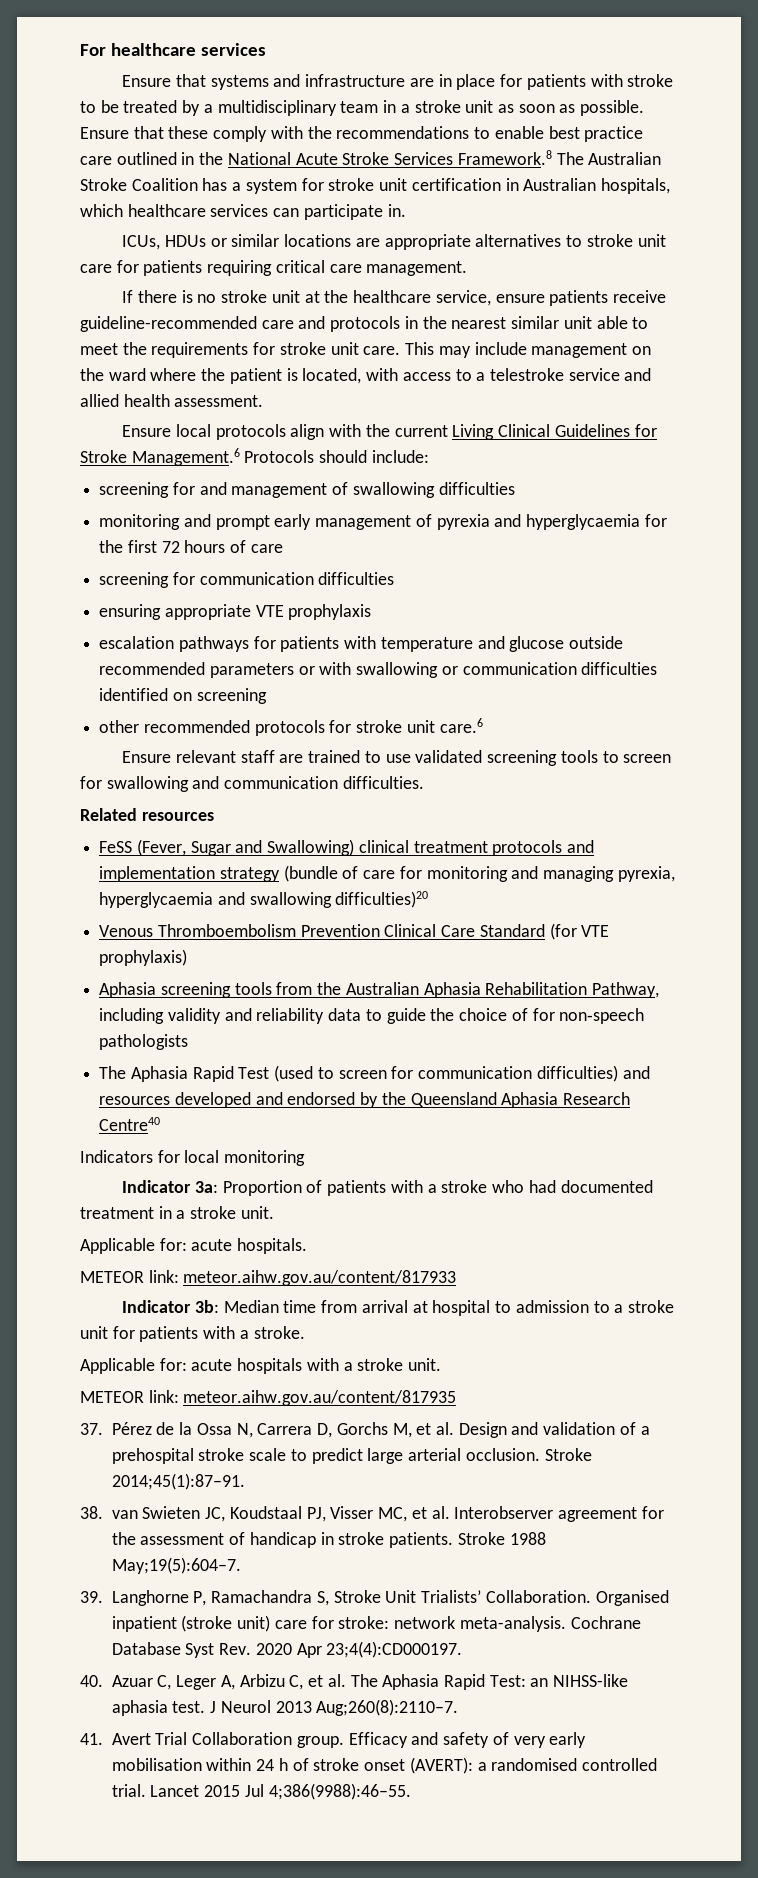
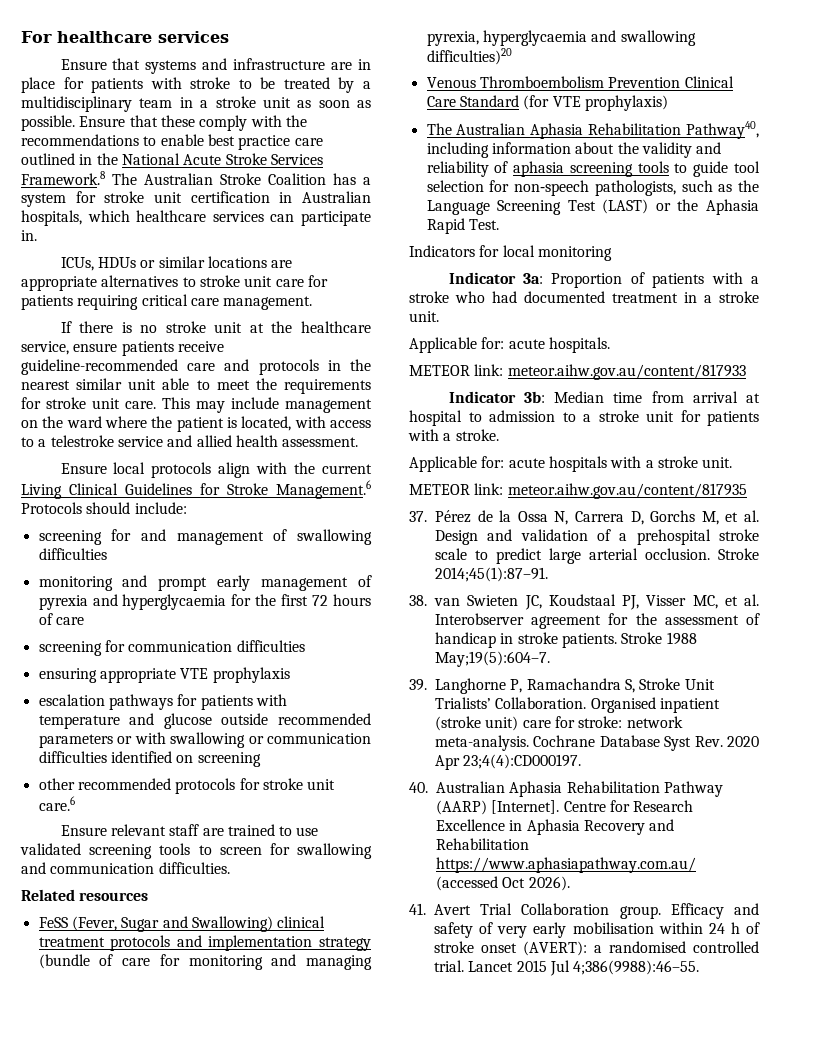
[99,982,660,998] [99,1008,645,1024] [99,1034,189,1050] [99,1065,650,1082] [99,1092,631,1108] [99,1117,161,1131] Aphasia screening tools from the Australian Aphasia Rehabilitation Pathway, including validity and reliability data to guide the choice of for non‑speech pathologists // The Aphasia Rapid Test (used to screen for communication difficulties) and resources developed and endorsed by the Queensland Aphasia Research Centre40 -> [426,121,759,139] [426,142,722,158] [426,161,760,177] [426,180,759,196] [426,199,759,215] [426,218,499,234] The Australian Aphasia Rehabilitation Pathway40, including information about the validity and reliability of aphasia screening tools to guide tool selection for non‑speech pathologists, such as the Language Screening Test (LAST) or the Aphasia Rapid Test.
[111,1674,629,1690] [111,1699,459,1716] Azuar C, Leger A, Arbizu C, et al. The Aphasia Rapid Test: an NIHSS-like aphasia test. J Neurol 2013 Aug;260(8):2110–7. -> [436,781,723,797] [436,800,694,815] [436,819,675,835] [436,838,529,850] [436,857,696,873] [436,876,570,891] Australian Aphasia Rehabilitation Pathway (AARP) [Internet]. Centre for Research Excellence in Aphasia Recovery and Rehabilitation https://www.aphasiapathway.com.au/ (accessed Oct 2026).

